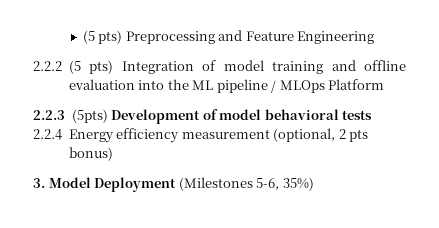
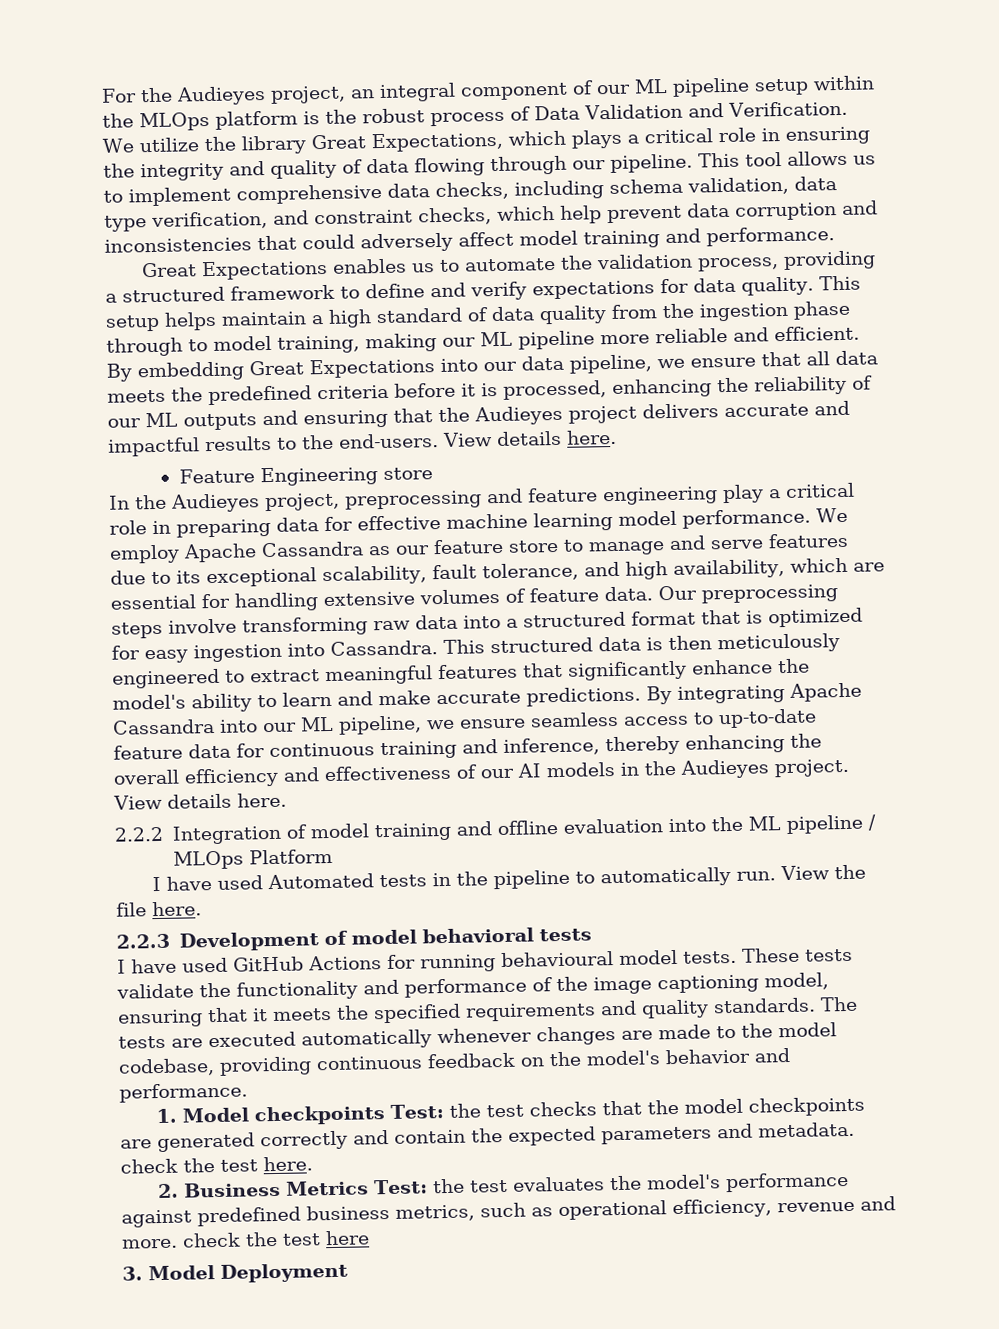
[82,30,375,44] (5 pts) Preprocessing and Feature Engineering -> [101,75,875,106] [102,100,848,132] [102,126,870,155] [103,150,876,182] [103,176,837,207] [104,200,878,232] [104,226,835,253] [140,250,876,281] [105,275,861,303] [105,300,851,332] [106,325,860,357] [106,350,878,382] [107,375,873,406] [107,400,850,431] [108,429,617,457] [178,466,433,487] [108,482,855,513] [109,507,848,538] [109,532,849,564] [110,557,885,588] [110,584,838,612] [111,607,863,639] [111,633,840,664] [112,658,810,689] [112,682,862,713] [112,708,817,735] [113,733,822,760] [113,758,849,788] [113,792,287,810] For the Audieyes project, an integral component of our ML pipeline setup within the MLOps platform is the robust process of Data Validation and Verification. We utilize the library Great Expectations, which plays a critical role in ensuring the integrity and quality of data flowing through our pipeline. This tool allows us to implement comprehensive data checks, including schema validation, data type verification, and constraint checks, which help prevent data corruption and inconsistencies that could adversely affect model training and performance. // Great Expectations enables us to automate the validation process, providing a structured framework to define and verify expectations for data quality. This setup helps maintain a high standard of data quality from the ingestion phase through to model training, making our ML pipeline more reliable and efficient. By embedding Great Expectations into our data pipeline, we ensure that all data meets the predefined criteria before it is processed, enhancing the reliability of our ML outputs and ensuring that the Audieyes project delivers accurate and impactful results to the end-users. View details here. // Feature Engineering store // In the Audieyes project, preprocessing and feature engineering play a critical role in preparing data for effective machine learning model performance. We employ Apache Cassandra as our feature store to manage and serve features due to its exceptional scalability, fault tolerance, and high availability, which are essential for handling extensive volumes of feature data. Our preprocessing steps involve transforming raw data into a structured format that is optimized for easy ingestion into Cassandra. This structured data is then meticulously engineered to extract meaningful features that significantly enhance the model's ability to learn and make accurate predictions. By integrating Apache Cassandra into our ML pipeline, we ensure seamless access to up-to-date feature data for continuous training and inference, thereby enhancing the overall efficiency and effectiveness of our AI models in the Audieyes project. View details here.
[68,60,113,74] (5 pts) -> (164, 834) none
(385, 84) none -> [151,864,866,892] [116,901,202,917] // I have used Automated tests in the pipeline to automatically run. View the file here.
[71,109,108,123] (5pts) -> (170, 941) none
[33,128,369,143] [68,147,113,161] 2.2.4 Energy efficiency measurement (optional, 2 pts bonus) -> [117,947,853,974] [116,972,829,1001] [117,996,858,1028] [118,1022,837,1050] [118,1047,790,1077] [119,1082,248,1103] [155,1096,865,1126] [120,1121,855,1153] [120,1156,313,1174] [157,1171,849,1199] [121,1196,896,1228] [121,1230,370,1249] I have used GitHub Actions for running behavioural model tests. These tests validate the functionality and performance of the image captioning model, ensuring that it meets the specified requirements and quality standards. The tests are executed automatically whenever changes are made to the model codebase, providing continuous feedback on the model's behavior and performance. // 1. Model checkpoints Test: the test checks that the model checkpoints are generated correctly and contain the expected parameters and metadata. check the test here. // 2. Business Metrics Test: the test evaluates the model's performance against predefined business metrics, such as operational efficiency, revenue and more. check the test here
[178,177,314,191] (Milestones 5-6, 35%) -> (348, 1272) none

